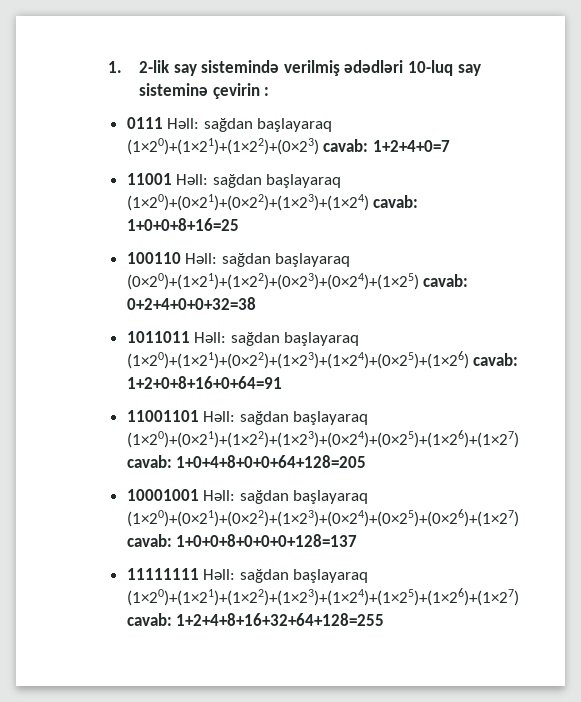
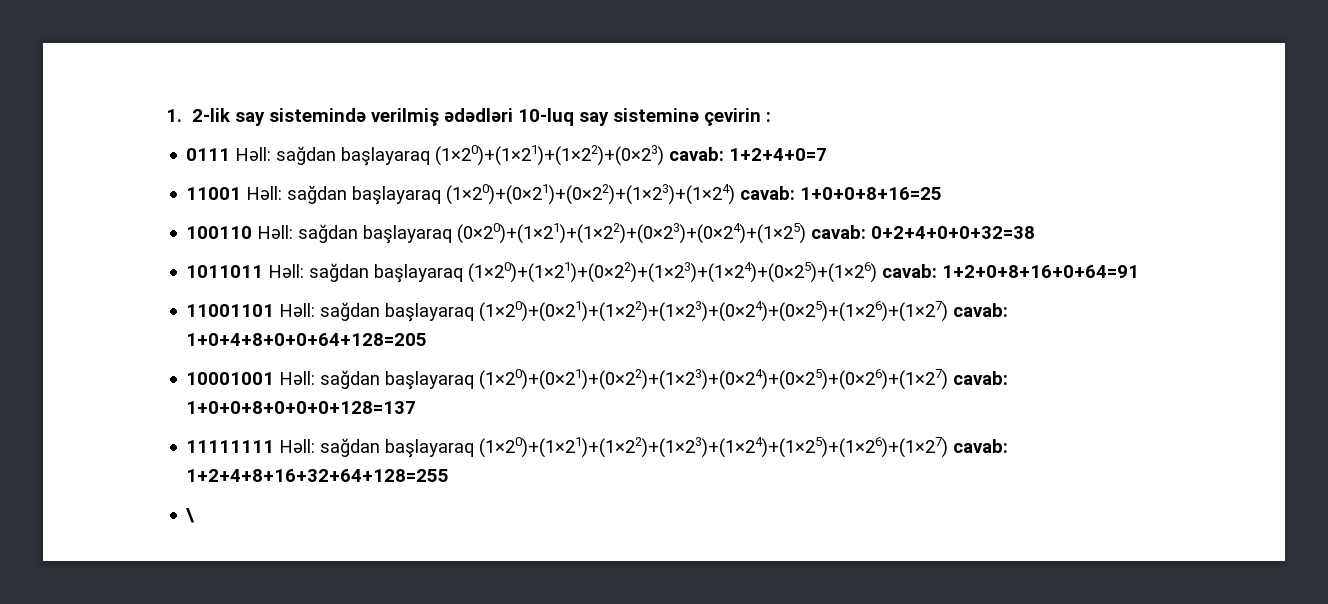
(385, 619) none -> [186,508,196,523] // \

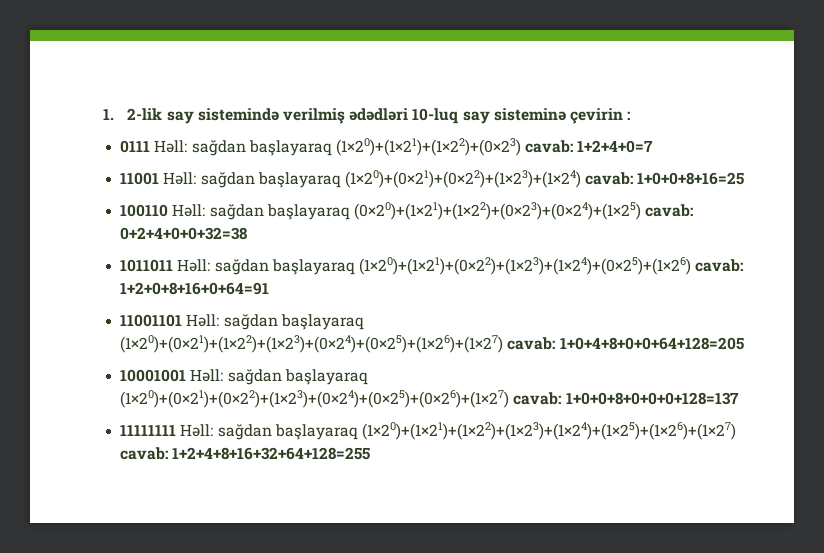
[186,508,196,523] // \ -> (371, 453) none

